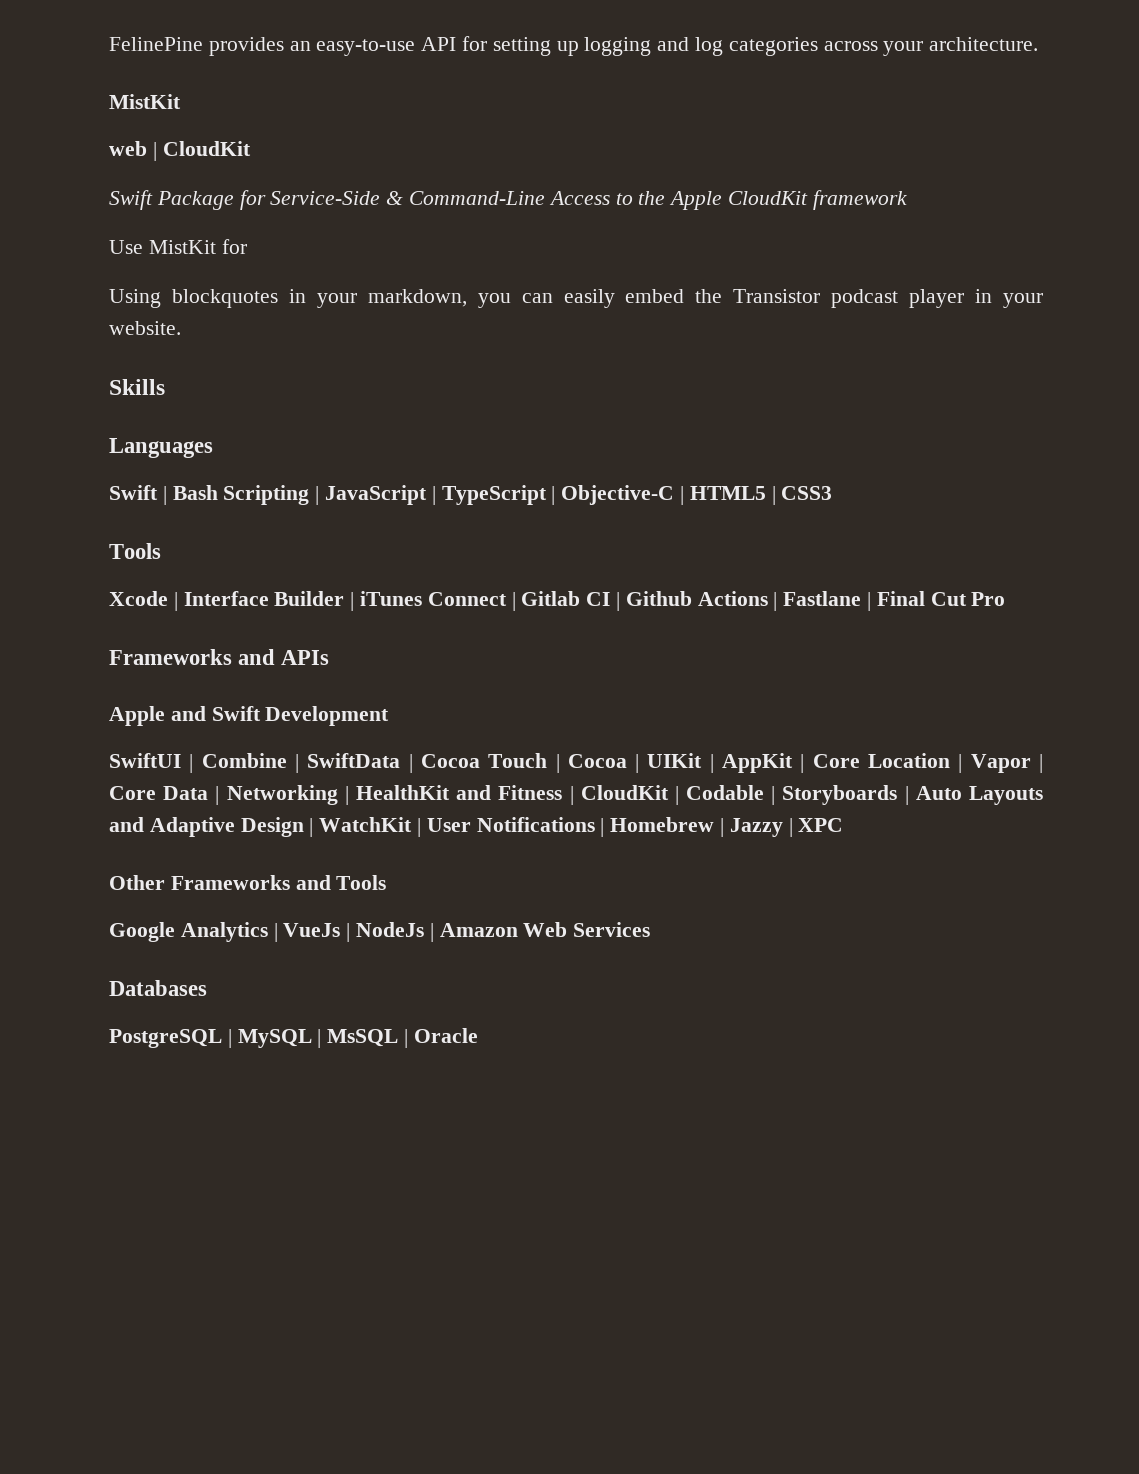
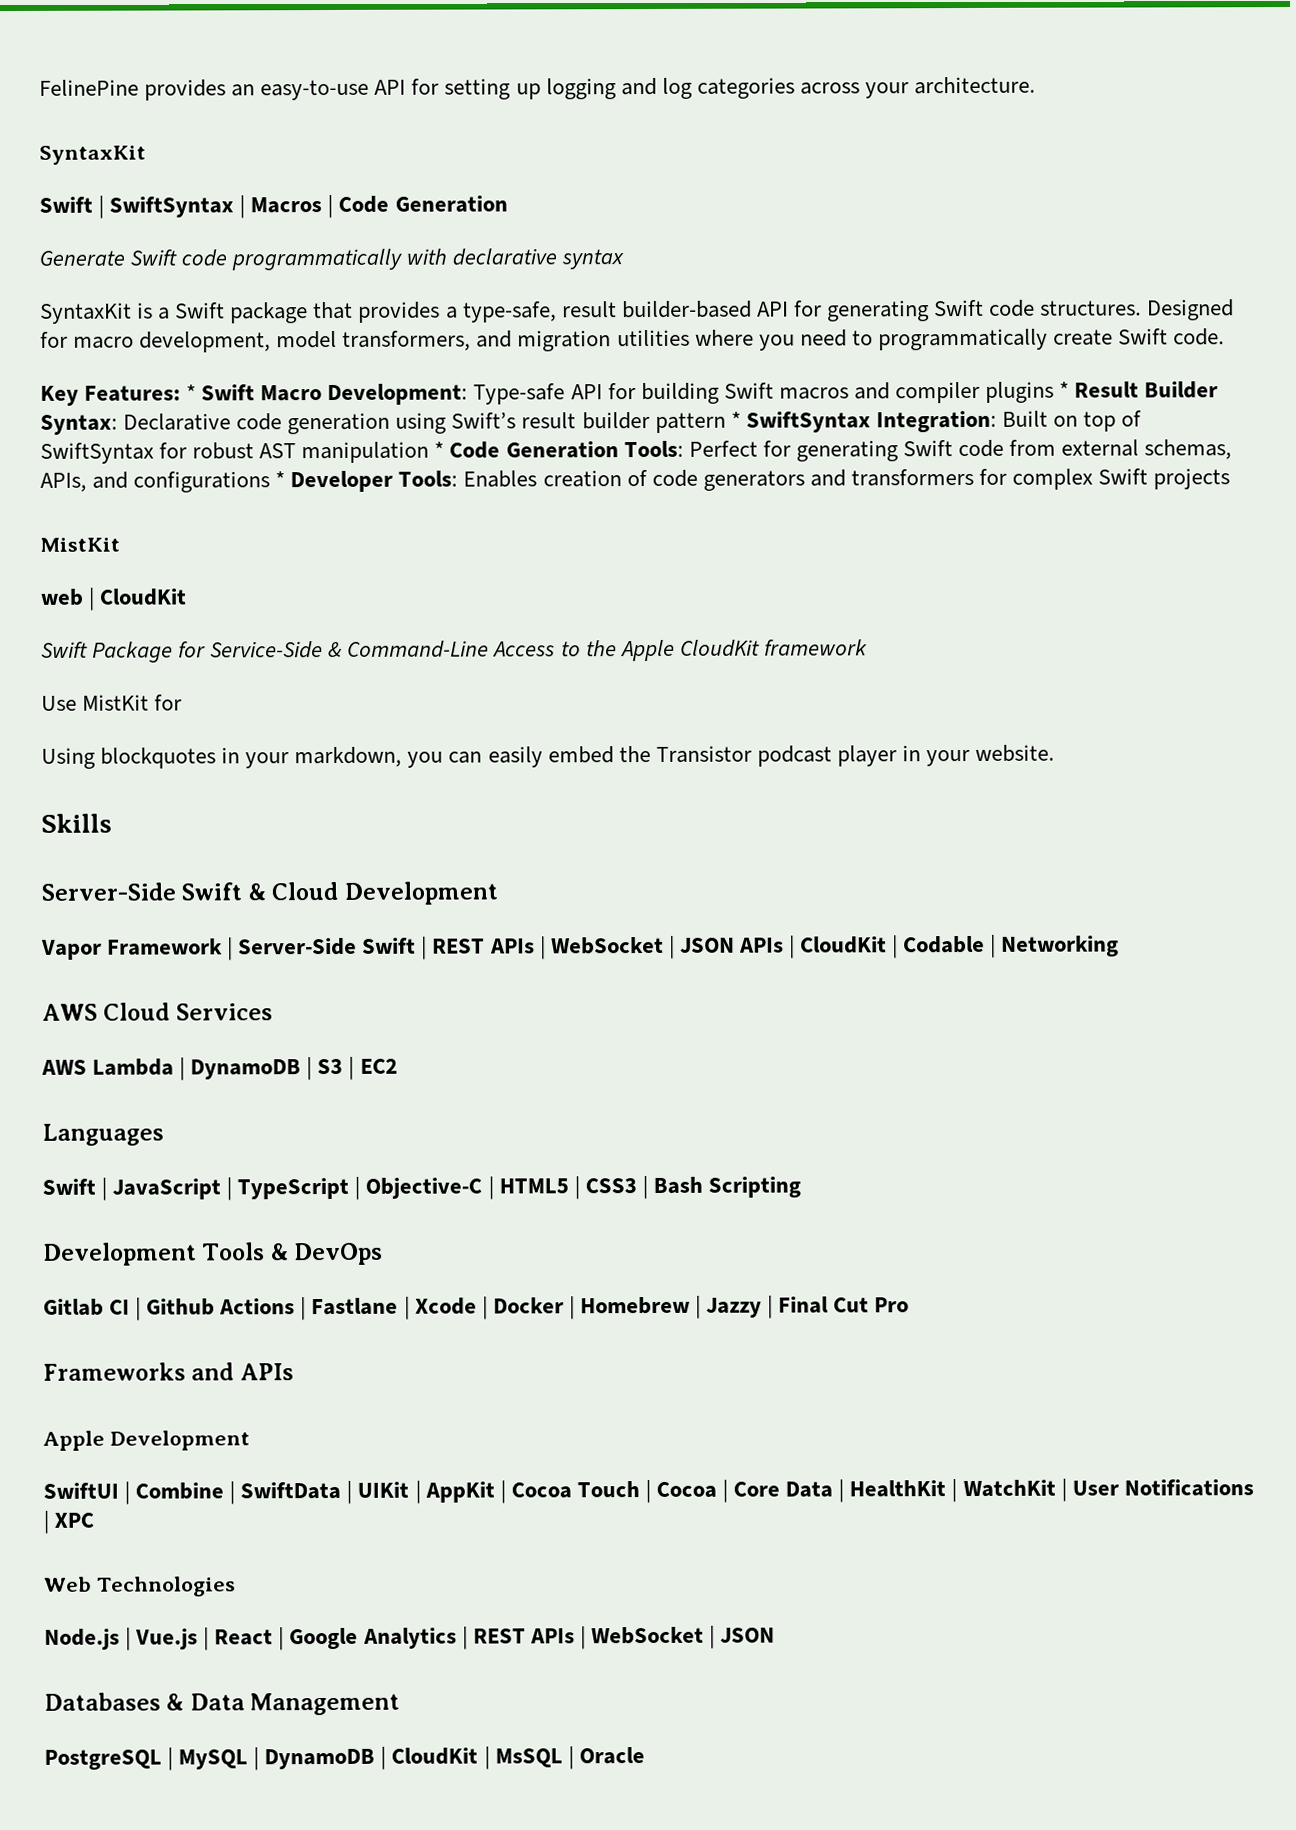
(1039, 44) none -> [39,145,146,165] [39,194,508,219] [39,248,625,271] [40,299,1235,324] [40,328,1226,353] [40,381,1219,406] [40,410,1143,435] [40,439,1233,464] [40,468,1231,493] // SyntaxKit // Swift | SwiftSyntax | Macros | Code Generation // Generate Swift code programmatically with declarative syntax // SyntaxKit is a Swift package that provides a type-safe, result builder-based API for generating Swift code structures. Designed for macro development, model transformers, and migration utilities where you need to programmatically create Swift code. // Key Features: * Swift Macro Development: Type-safe API for building Swift macros and compiler plugins * Result Builder Syntax: Declarative code generation using Swift’s result builder pattern * SwiftSyntax Integration: Built on top of SwiftSyntax for robust AST manipulation * Code Generation Tools: Perfect for generating Swift code from external schemas, APIs, and configurations * Developer Tools: Enables creation of code generators and transformers for complex Swift projects
(165, 387) none -> [41,881,498,905] [41,934,1120,961] [42,1002,273,1021] [41,1056,398,1081] // Server-Side Swift & Cloud Development // Vapor Framework | Server-Side Swift | REST APIs | WebSocket | JSON APIs | CloudKit | Codable | Networking // AWS Cloud Services // AWS Lambda | DynamoDB | S3 | EC2
[172,485,320,505] Bash Scripting | -> (108, 1189) none
[109,543,161,559] [109,591,516,611] // Tools // Xcode | Interface Builder | iTunes Connect | -> [641,1176,801,1200] [43,1242,384,1266] | Bash Scripting // Development Tools & DevOps //
(872, 601) none -> [414,1295,774,1320] Xcode | Docker | Homebrew | Jazzy |
[170,706,261,721] and Swift -> (105, 1440) none
(413, 763) none -> [357,1480,506,1504] UIKit | AppKit |
[647,753,1043,773] [109,785,1043,805] [109,817,304,837] UIKit | AppKit | Core Location | Vapor | Core Data | Networking | HealthKit and Fitness | CloudKit | Codable | Storyboards | Auto Layouts and Adaptive Design -> [733,1479,947,1503] Core Data | HealthKit
[610,817,844,837] [109,875,387,890] [109,922,651,942] [109,980,207,996] Homebrew | Jazzy | XPC // Other Frameworks and Tools // Google Analytics | VueJs | NodeJs | Amazon Web Services // Databases -> [54,1512,95,1528] [44,1576,236,1597] [44,1625,776,1651] [44,1692,401,1716] XPC // Web Technologies // Node.js | Vue.js | React | Google Analytics | REST APIs | WebSocket | JSON // Databases & Data Management
(322, 1038) none -> [264,1746,490,1770] DynamoDB | CloudKit |

